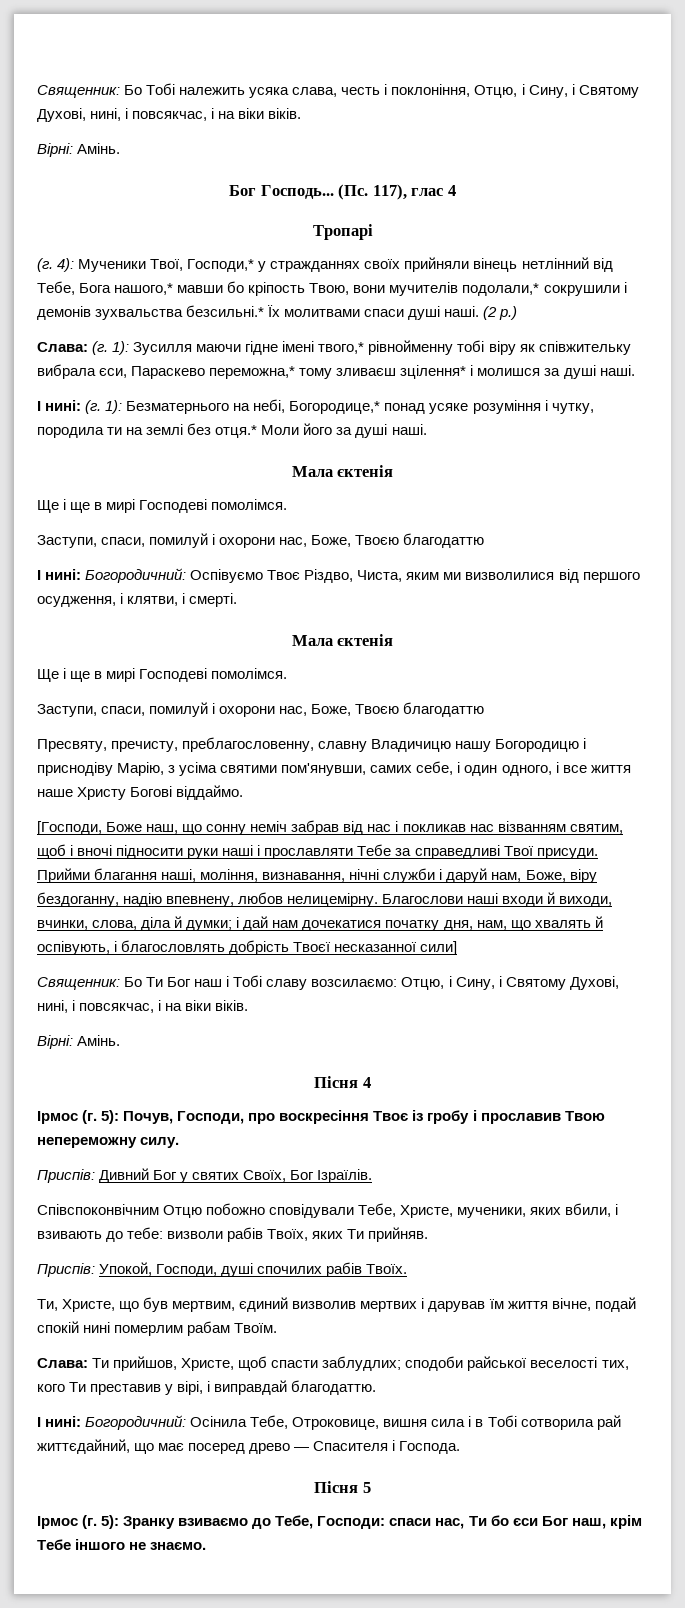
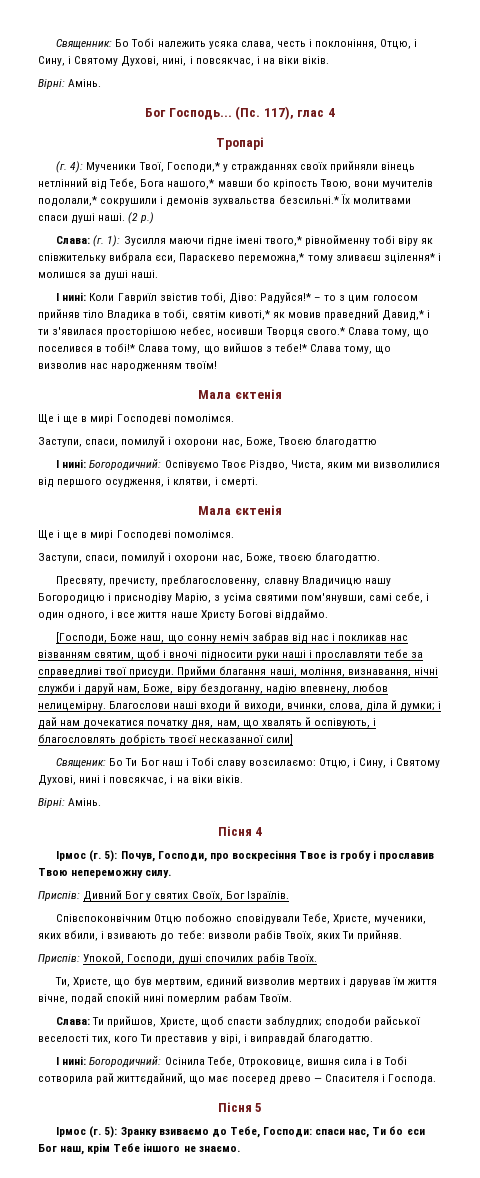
[85,399,594,414] [37,423,427,438] (г. 1): Безматернього на небі, Богородице,* понад усяке розуміння і чутку, породила ти на землі без отця.* Моли його за душі наші. -> [89,292,418,304] [38,309,431,321] [38,326,429,337] [38,343,392,354] [38,361,218,372] Коли Гавриїл звістив тобі, Діво: Радуйся!* – то з цим голосом прийняв тіло Владика в тобі, святім кивоті,* як мовив праведний Давид,* і ти з'явилася просторішою небес, носивши Творця свого.* Слава тому, що поселився в тобі!* Слава тому, що вийшов з тебе!* Слава тому, що визволив нас народженням твоїм!
[355,702,485,717] Твоєю благодаттю -> [278,552,380,564] твоєю благодаттю.
[370,765,413,773] самих -> [368,593,392,601] самі
[357,844,392,856] Тебе -> [384,649,409,658] тебе
[503,846,534,856] Твої -> [105,667,128,675] твої
[293,942,332,952] Твоєї -> [169,735,198,743] твоєї
[37,977,120,990] Священник: -> [56,758,107,768] Священик:
[37,1000,68,1013] нині, -> [79,775,101,783] нині

